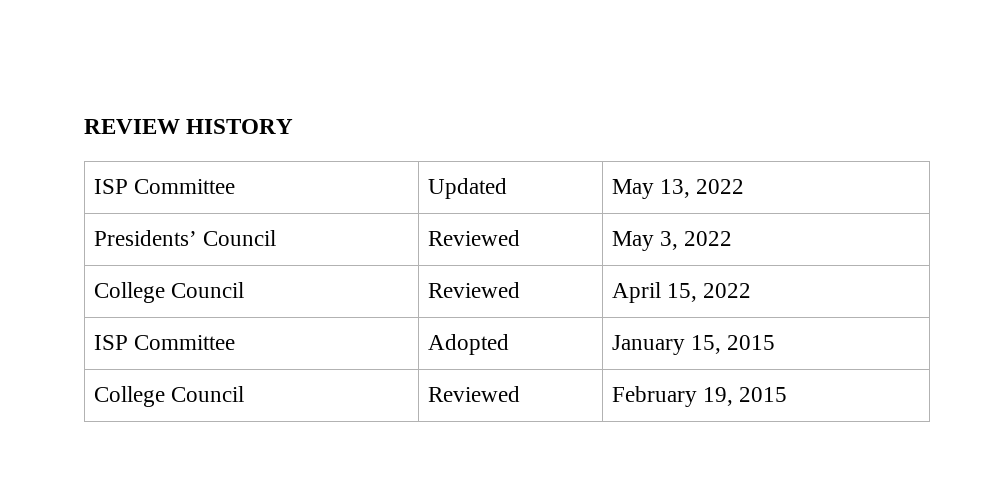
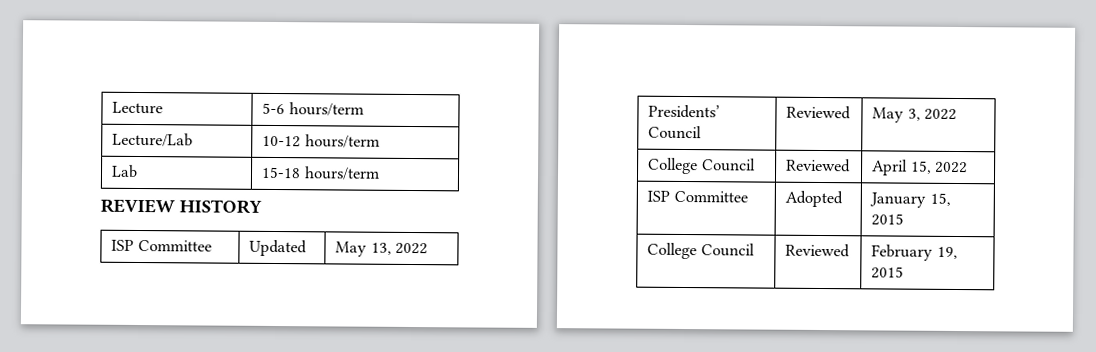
(84, 126) none -> [112,101,164,115] [262,102,364,116] [112,132,194,147] [262,134,380,148] [111,164,139,178] [261,166,380,180] Lecture | 5-6 hours/term // Lecture/Lab | 10-12 hours/term // Lab | 15-18 hours/term //

